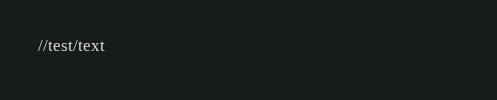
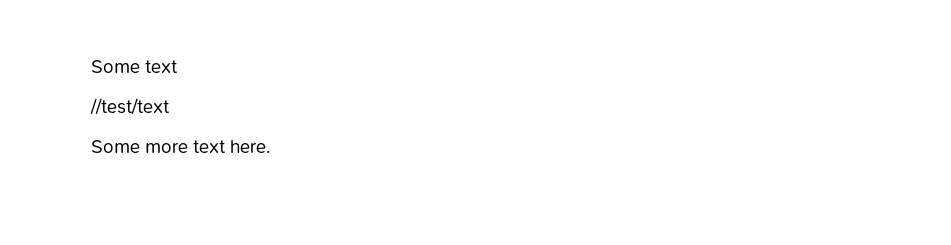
(38, 45) none -> [91,60,179,73] Some text //
(105, 45) none -> [91,140,271,153] // Some more text here.

